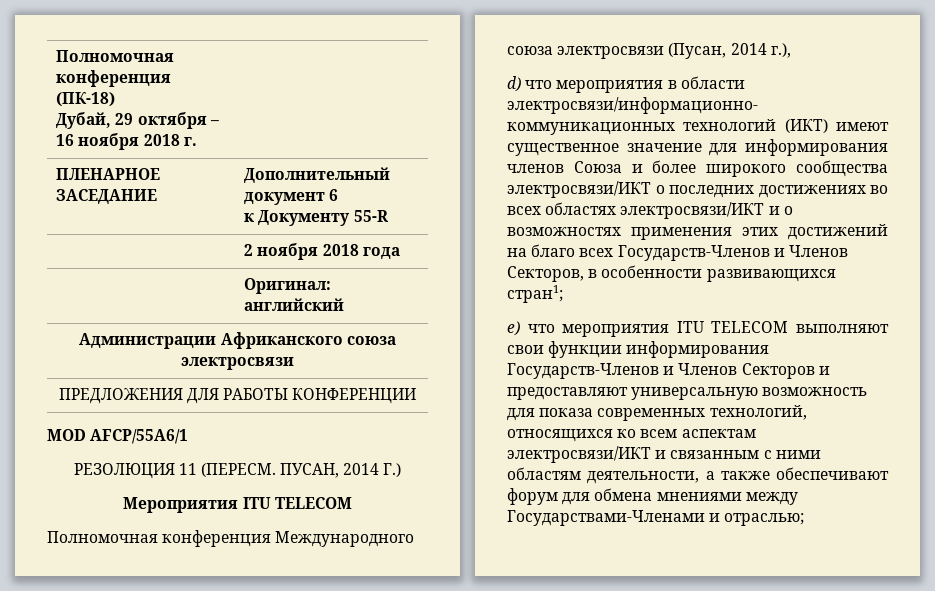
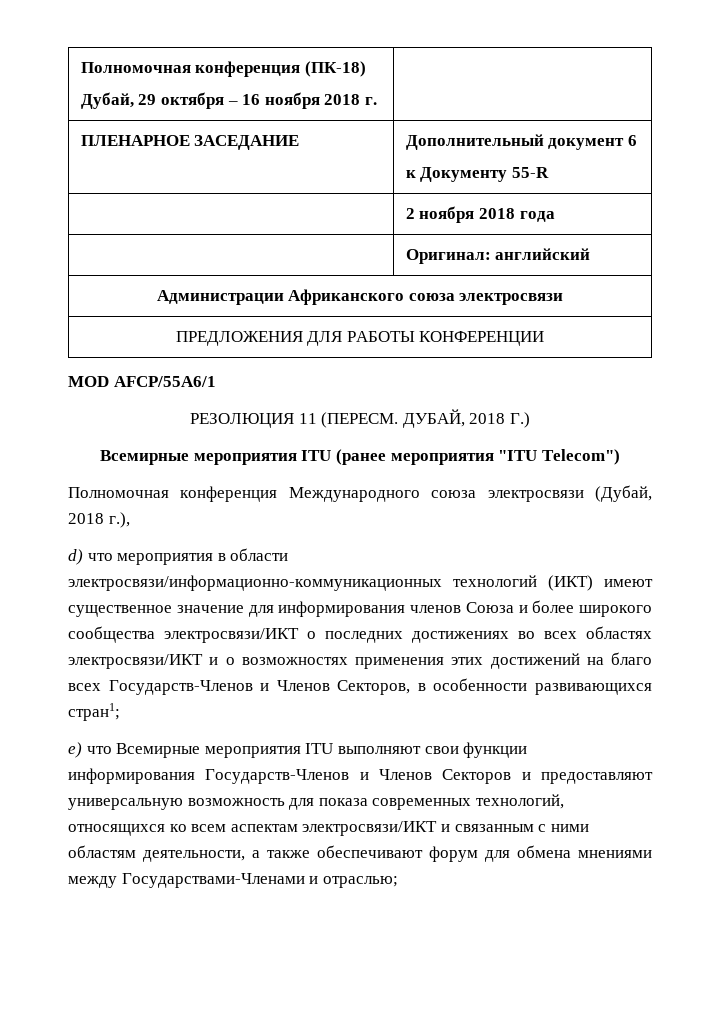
[280,463,380,478] ПУСАН, 2014 -> [402,409,506,428] ДУБАЙ, 2018
[123,497,352,513] Мероприятия ITU TELECOM -> [100,449,620,465] Всемирные мероприятия ITU (ранее мероприятия "ITU Telecom")
[668,43,767,59] (Пусан, 2014 -> [594,485,652,502] [68,513,104,524] (Дубай, 2018
[562,321,789,337] мероприятия ITU TELECOM -> [116,743,334,758] Всемирные мероприятия ITU

